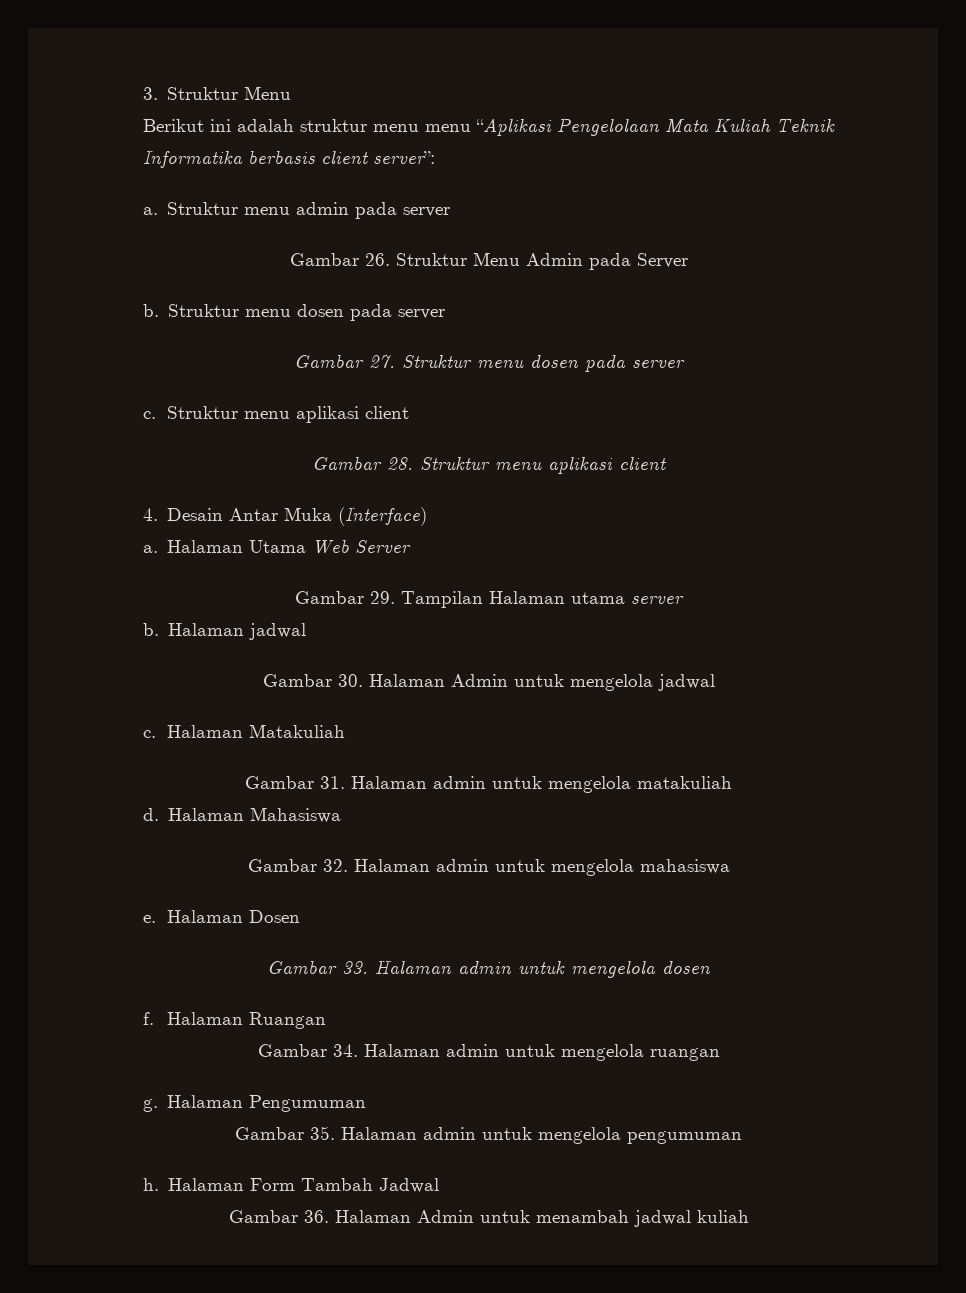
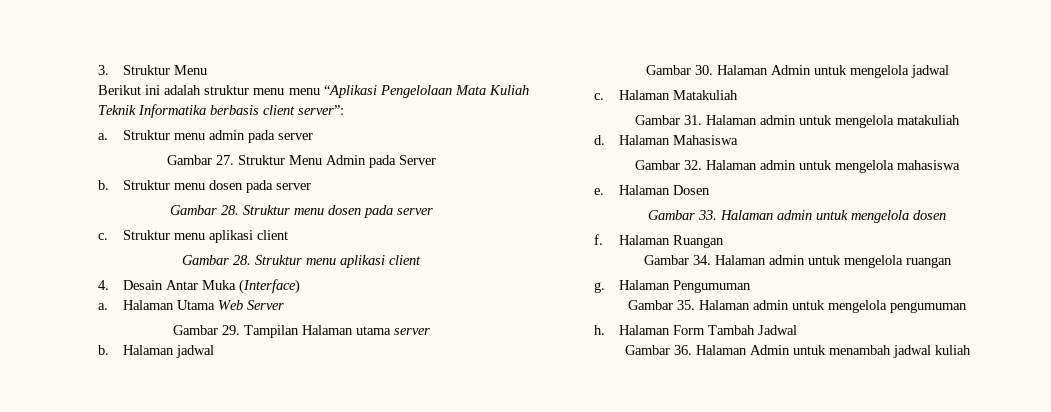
[364,253,390,266] 26. -> [215,155,234,165] 27.
[369,355,395,368] 27. -> [220,205,239,215] 28.

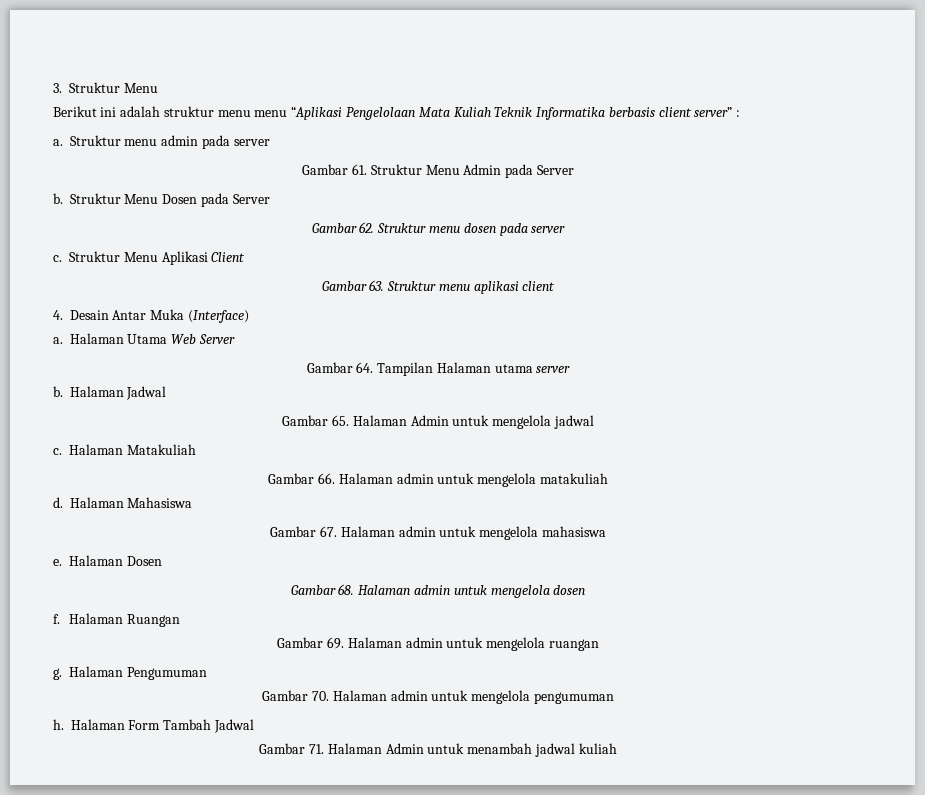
[297,105,344,115] server”: -> [694,107,741,117] server” :
[215,155,234,165] 27. -> [351,164,367,175] 61.
[173,180,311,193] [169,205,239,215] menu dosen pada server // Gambar 28. -> [124,193,270,207] [311,222,375,233] Menu Dosen pada Server // Gambar 62.
[173,230,288,243] [182,255,251,265] menu aplikasi client // Gambar 28. -> [123,251,246,265] [321,280,385,291] Menu Aplikasi Client // Gambar 63.
[221,325,240,335] 29. -> [356,362,374,373] 64.
[175,345,214,358] [645,65,713,75] jadwal // Gambar 30. -> [126,386,167,400] [282,415,349,426] Jadwal // Gambar 65.
[684,115,702,125] 31. -> [317,473,335,484] 66.
[684,160,702,170] 32. -> [319,526,337,537] 67.
[698,210,717,220] 33. -> [338,584,355,595] 68.
[692,255,711,265] 34. -> [326,637,344,649] 69.
[677,300,695,310] 35. -> [311,691,329,701] 70.
[673,345,692,355] 36. -> [309,744,325,754] 71.

